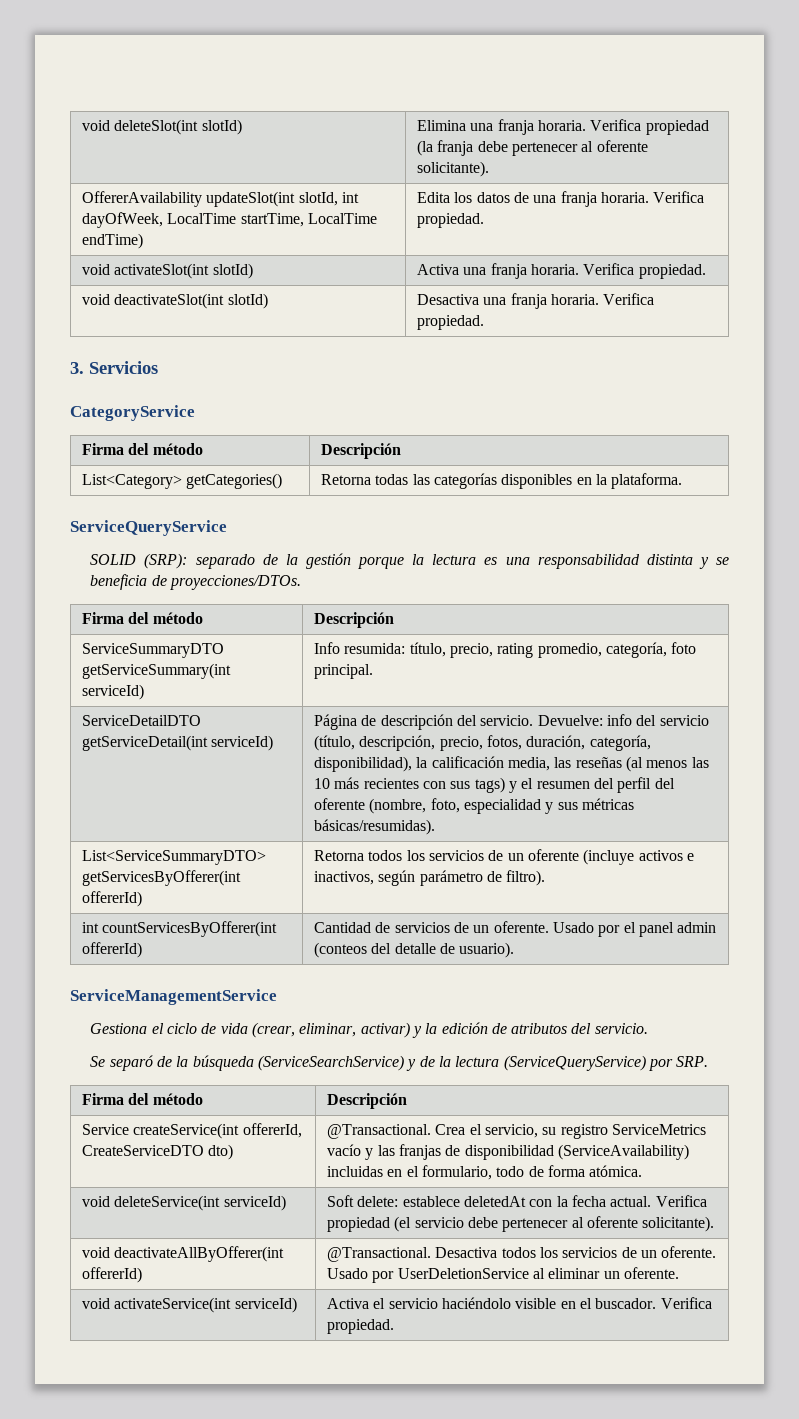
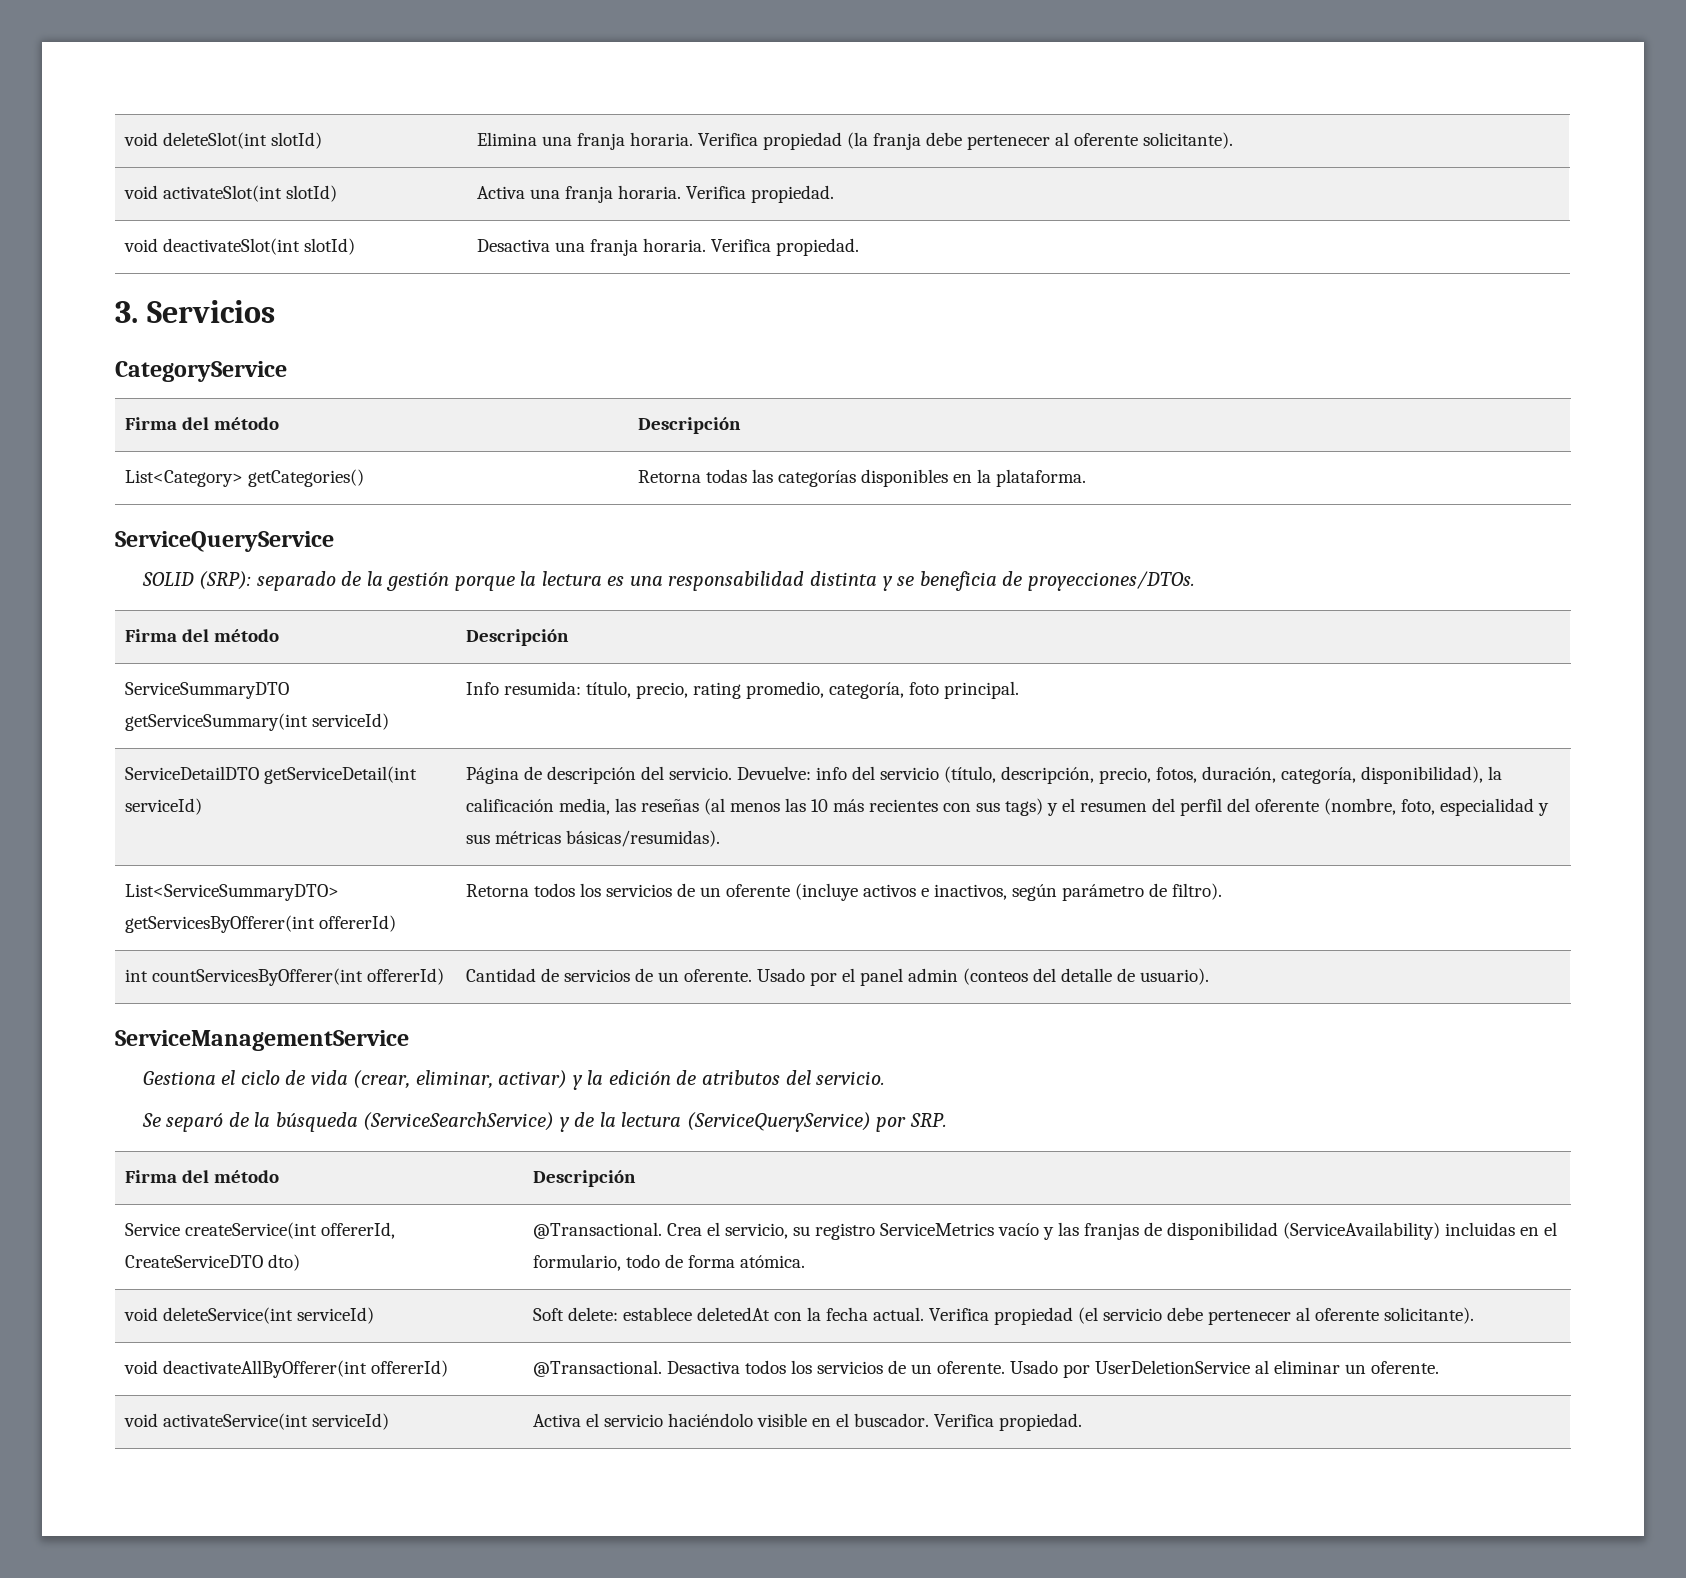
[82,191,359,207] [82,212,377,228] [82,233,144,249] [417,191,705,207] [417,213,485,228] // OffererAvailability updateSlot(int slotId, int dayOfWeek, LocalTime startTime, LocalTime endTime) | Edita los datos de una franja horaria. Verifica propiedad. -> (1234, 140) none

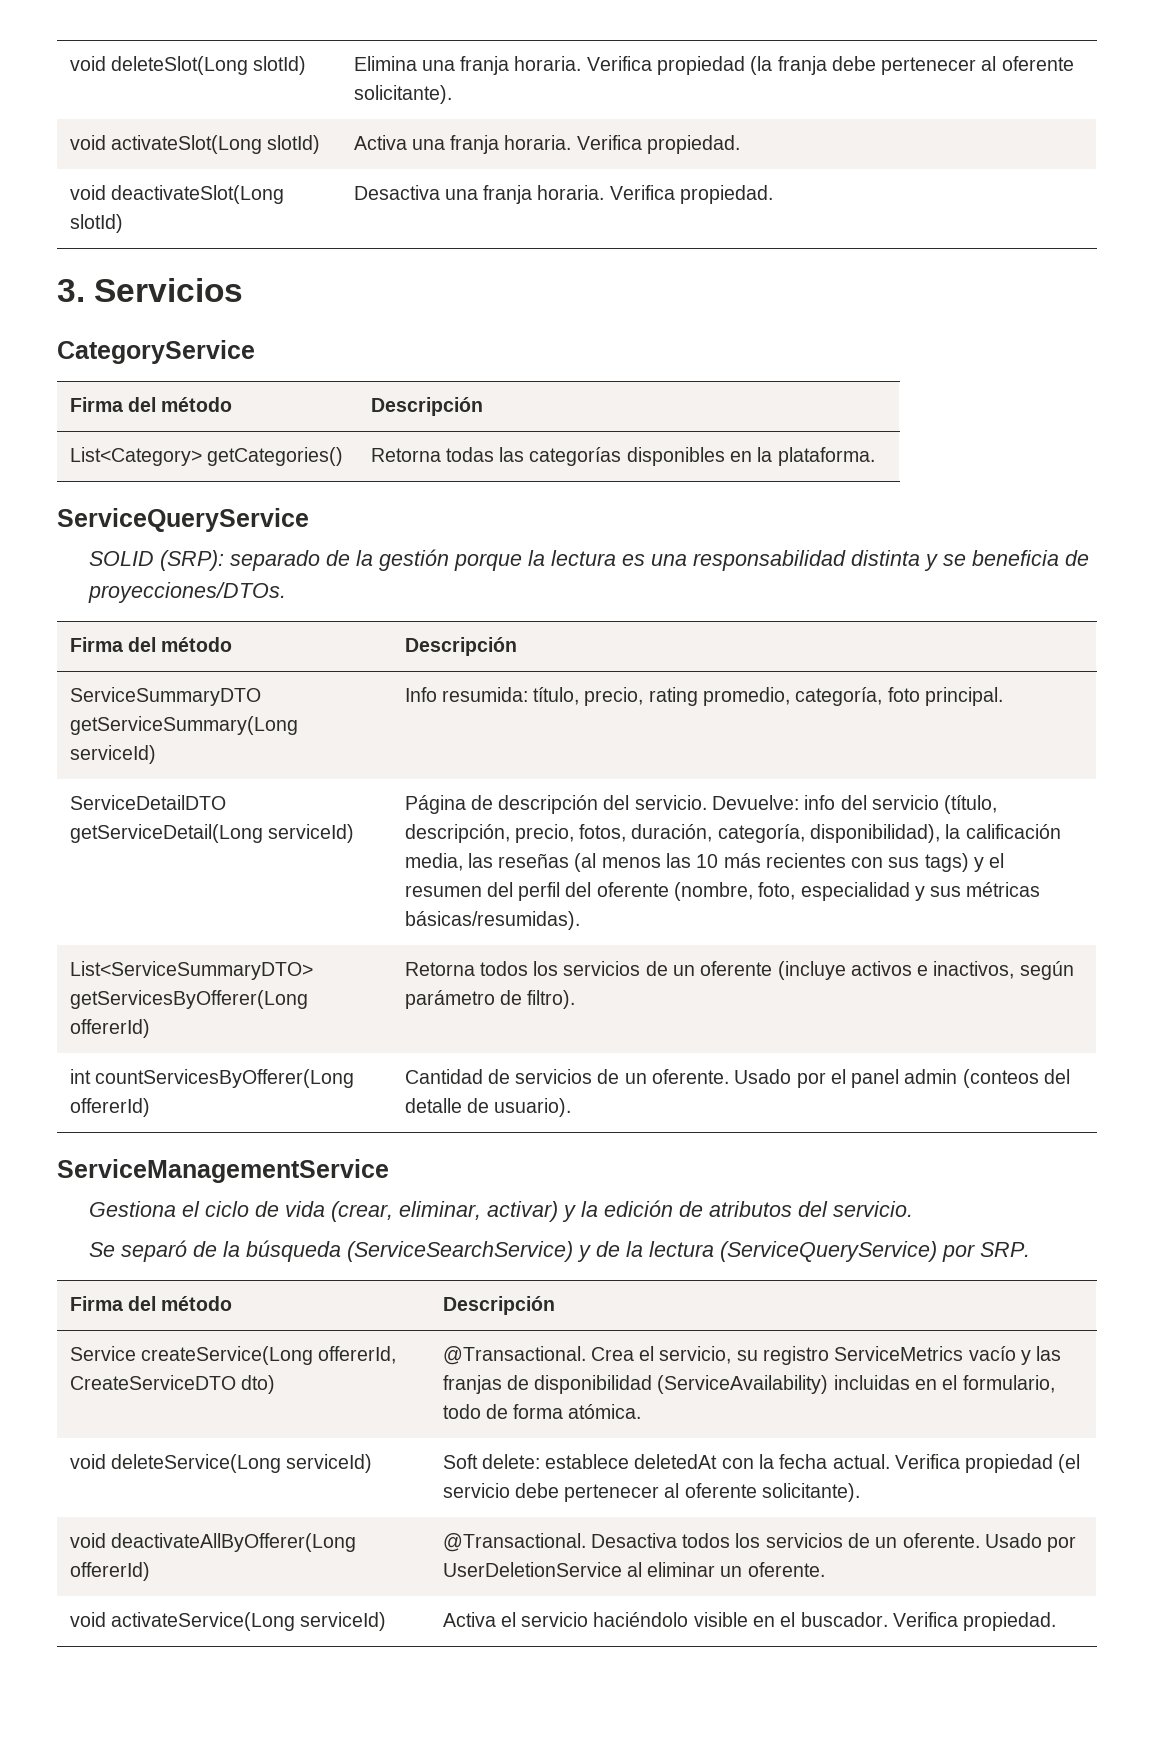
[124,132,268,149] void deleteSlot(int -> [69,56,248,75] void deleteSlot(Long
[163,185,283,202] activateSlot(int -> [110,135,262,154] activateSlot(Long
[163,238,301,255] deactivateSlot(int -> [110,185,284,204] deactivateSlot(Long
[125,713,309,731] getServiceSummary(int -> [69,716,298,735] getServiceSummary(Long
[264,766,418,784] getServiceDetail(int -> [69,824,263,843] getServiceDetail(Long
[125,915,316,933] getServicesByOfferer(int -> [69,990,308,1009] getServicesByOfferer(Long
[152,968,364,986] countServicesByOfferer(int -> [94,1069,354,1088] countServicesByOfferer(Long
[185,1222,318,1239] createService(int -> [140,1346,313,1365] createService(Long
[163,1307,294,1324] deleteService(int -> [110,1454,281,1473] deleteService(Long
[163,1360,368,1378] deactivateAllByOfferer(int -> [110,1533,356,1552] deactivateAllByOfferer(Long
[163,1413,309,1430] activateService(int -> [110,1612,295,1631] activateService(Long

